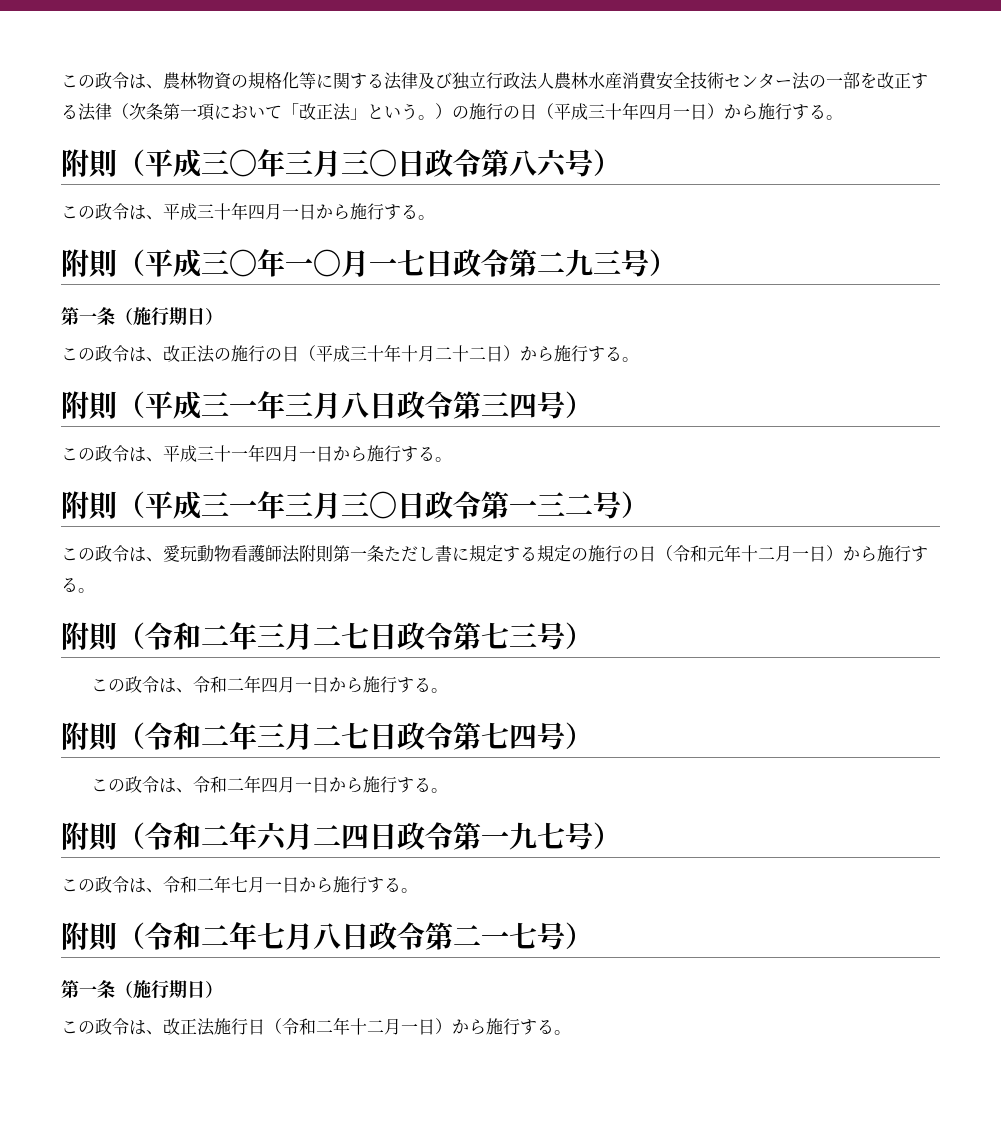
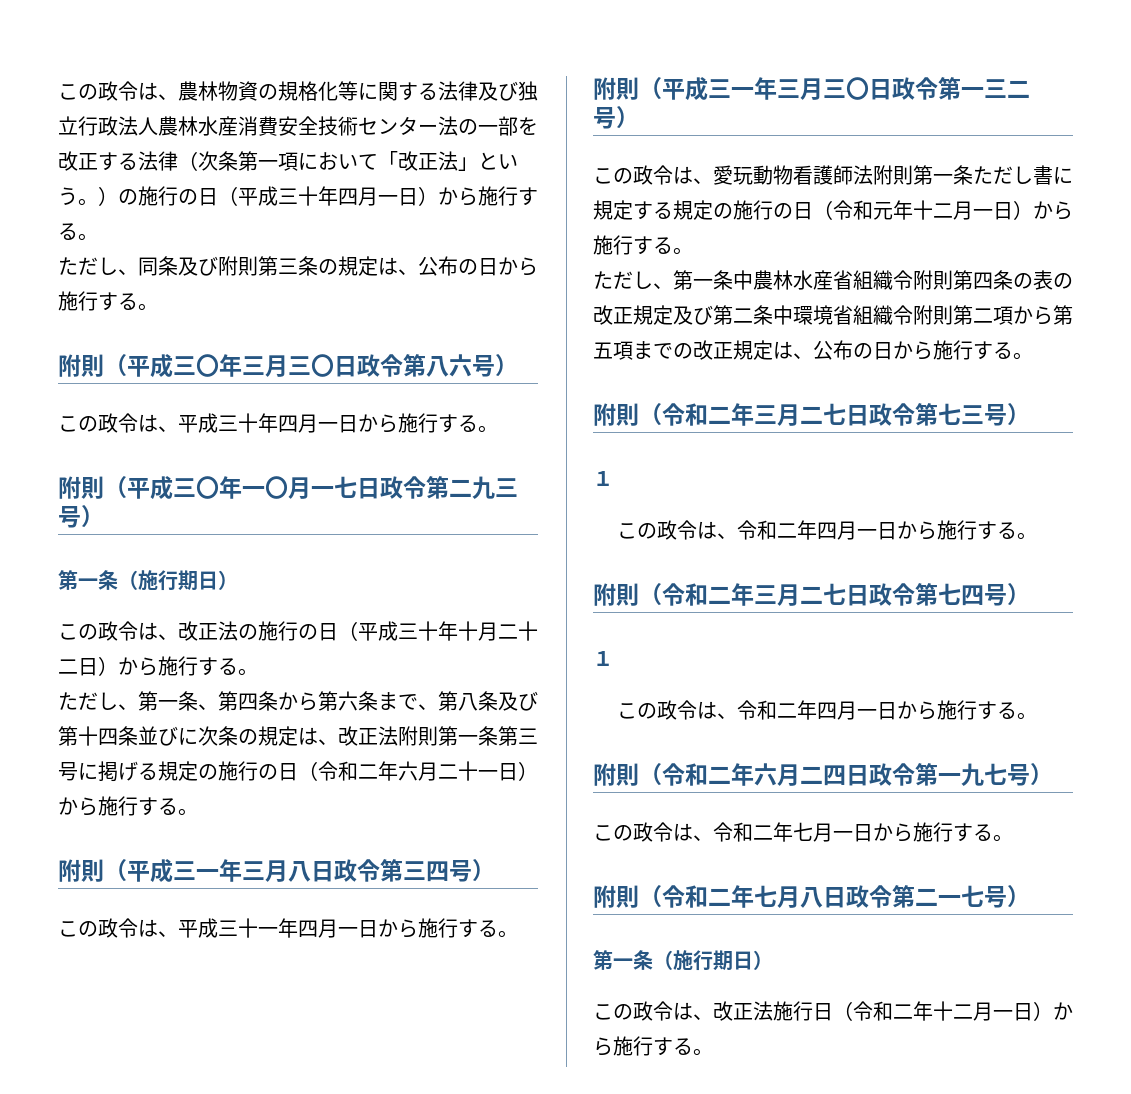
(843, 117) none -> [58,256,538,276] [58,291,158,311] // ただし、同条及び附則第三条の規定は、公布の日から施行する。
(639, 359) none -> [58,691,538,711] [58,726,538,746] [58,761,538,782] [58,796,198,816] // ただし、第一条、第四条から第六条まで、第八条及び第十四条並びに次条の規定は、改正法附則第一条第三号に掲げる規定の施行の日（令和二年六月二十一日）から施行する。
(95, 590) none -> [593,270,1073,290] [593,305,1073,325] [593,340,1033,360] // ただし、第一条中農林水産省組織令附則第四条の表の改正規定及び第二条中環境省組織令附則第二項から第五項までの改正規定は、公布の日から施行する。
(593, 635) none -> [593,471,613,486] // １
(593, 735) none -> [593,651,613,666] // １

